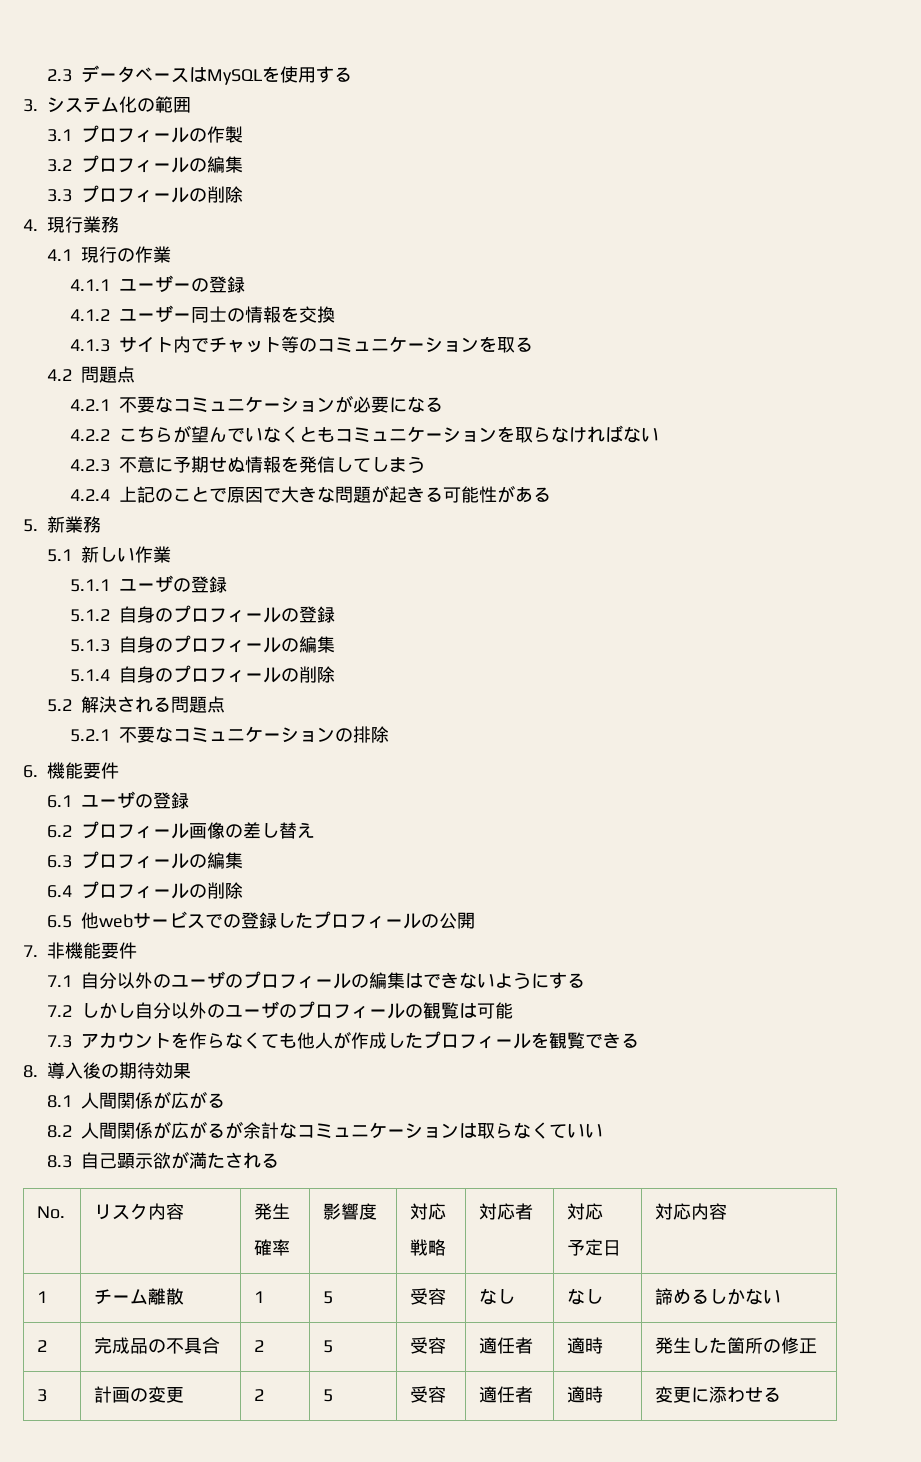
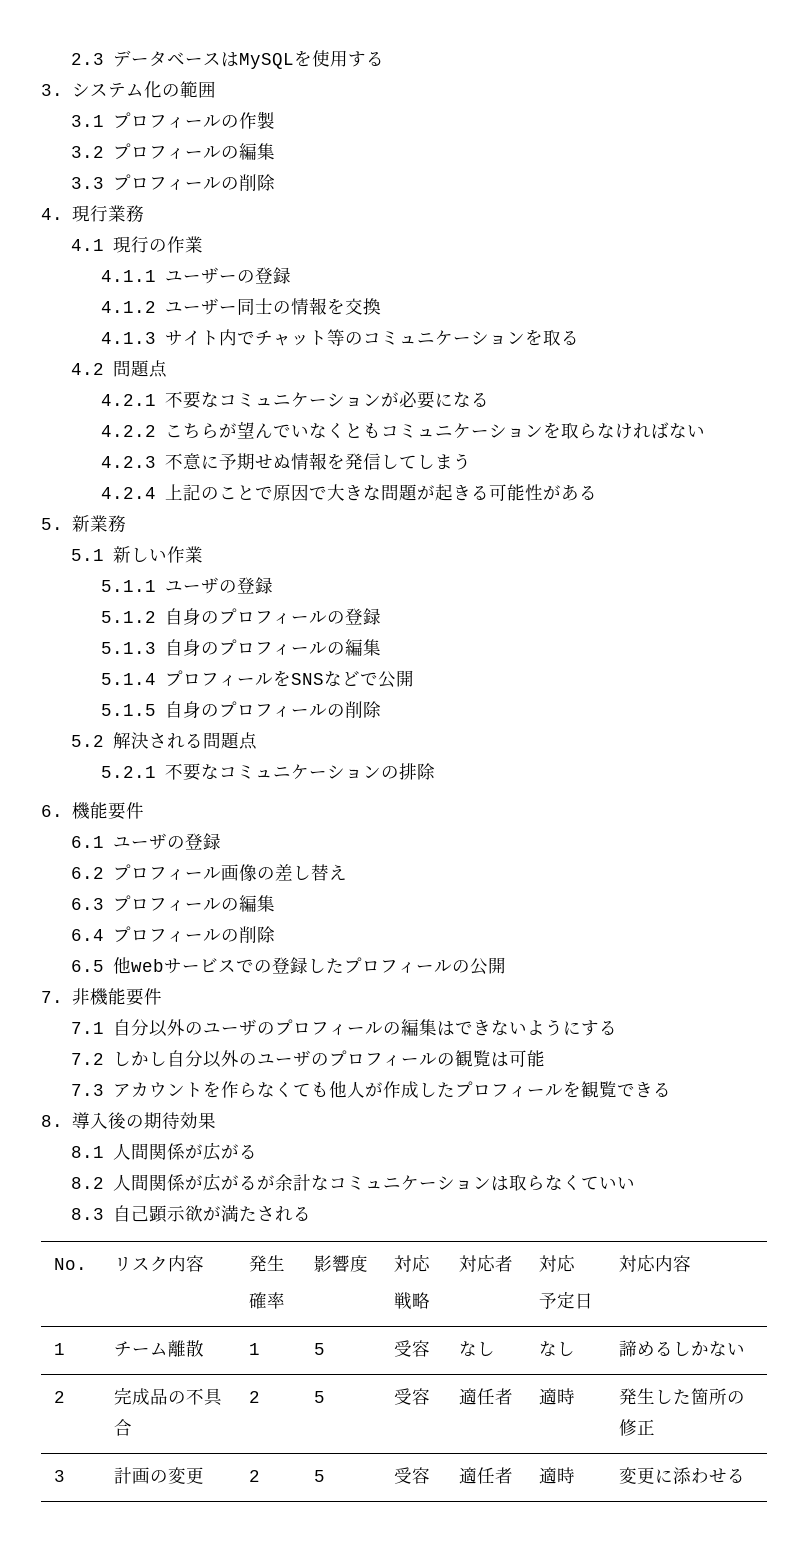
(111, 675) none -> [165,670,415,688] [101,704,157,716] プロフィールをSNSなどで公開 // 5.1.5

